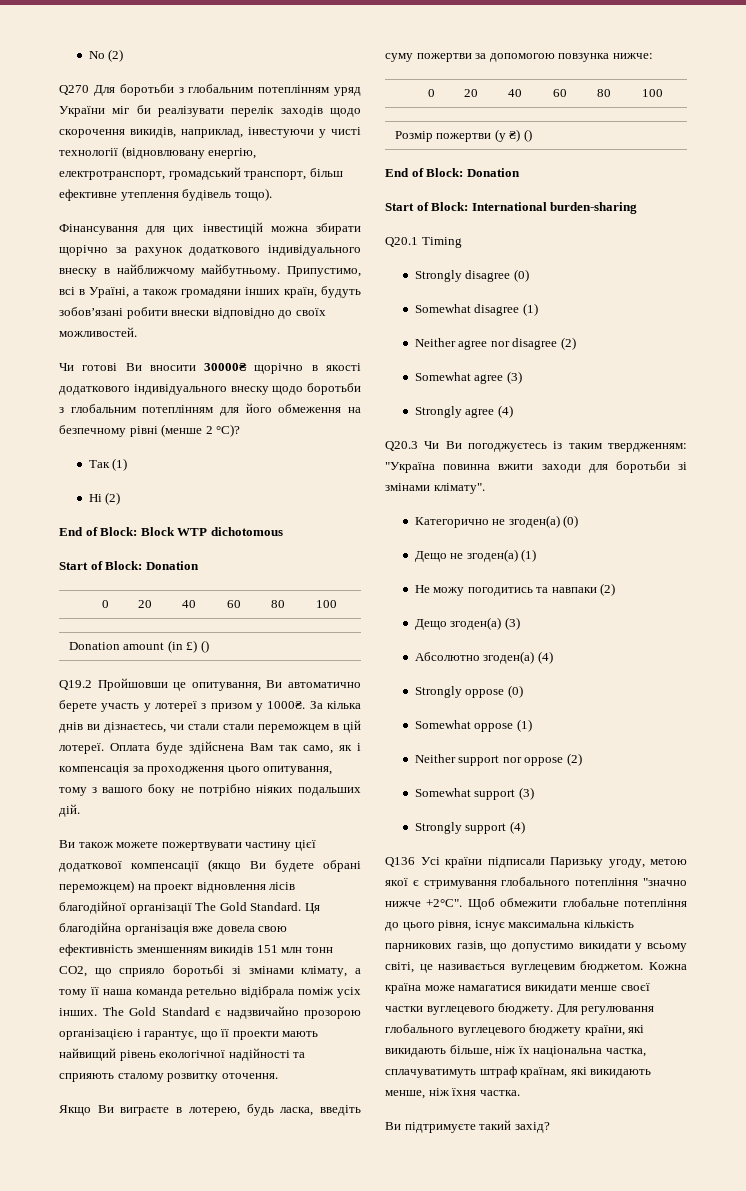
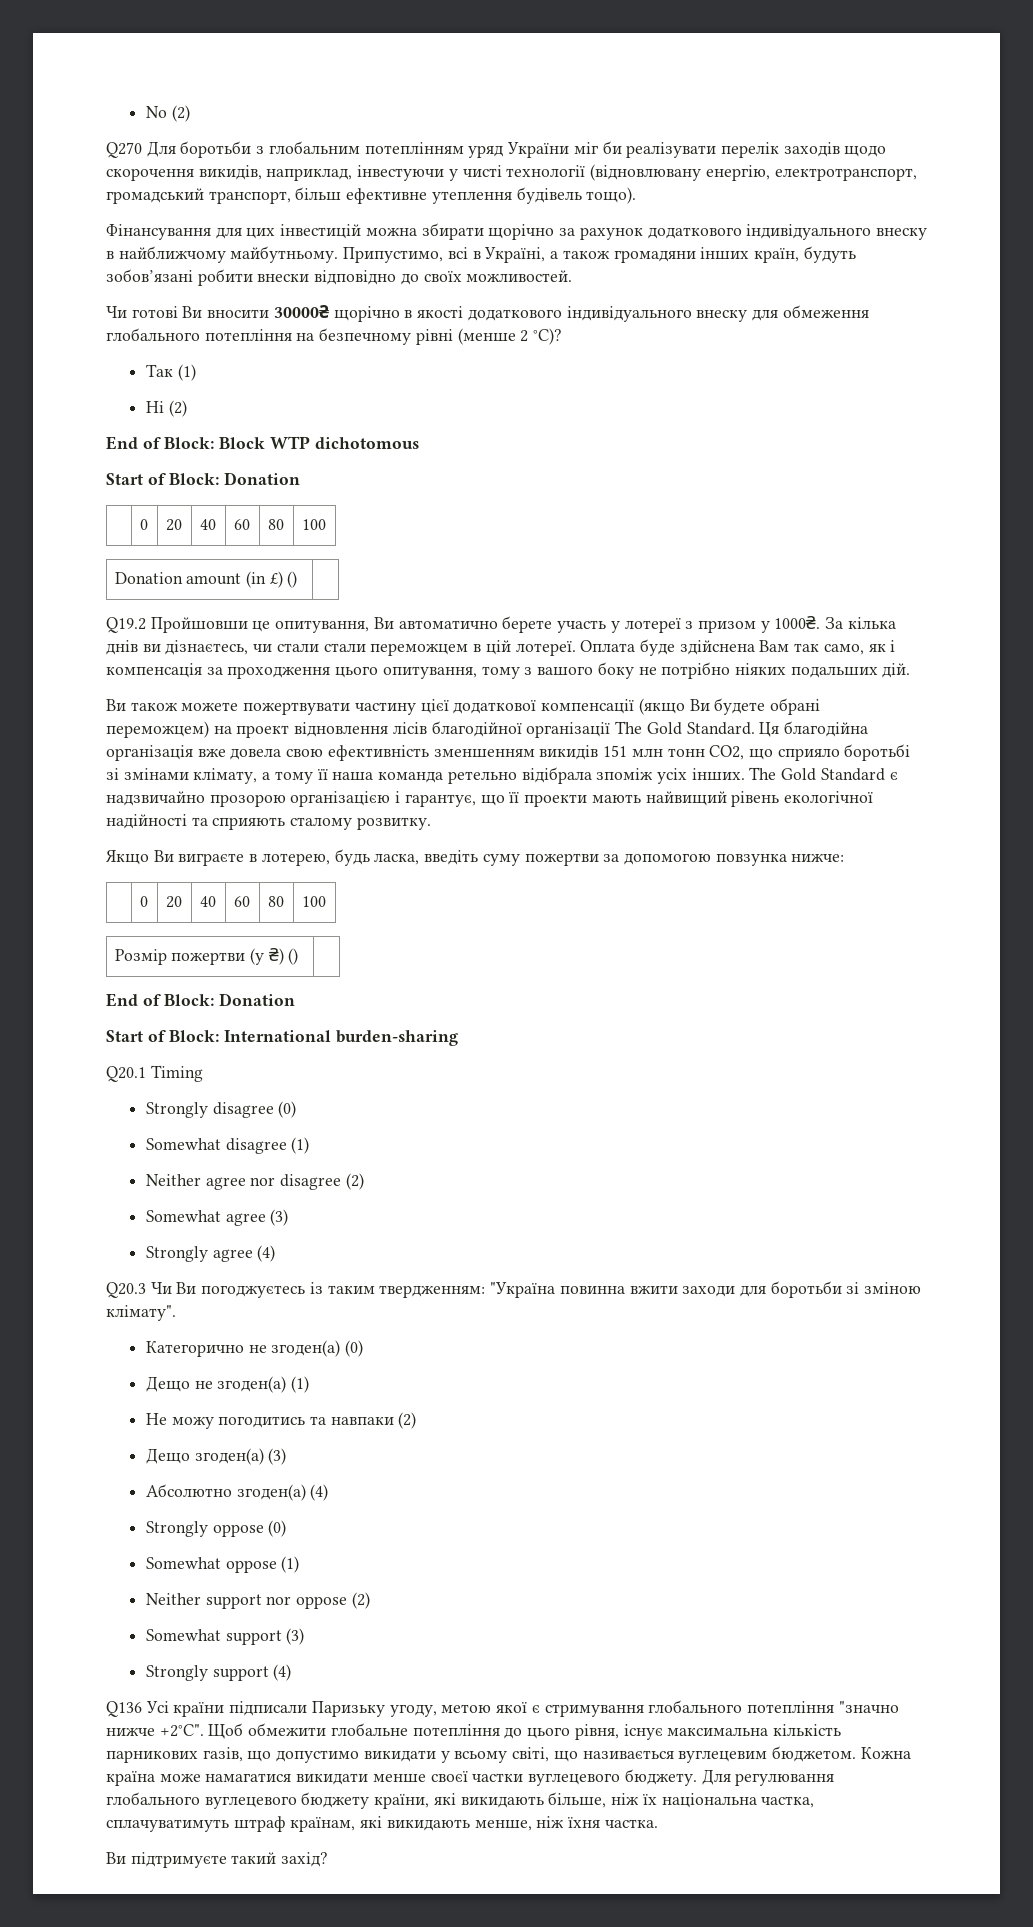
[89,287,129,298] Ураїні, -> [484,247,546,263] Україні,
[272,383,361,395] [59,403,342,416] щодо боротьби з глобальним потеплінням для його обмеження -> [751,305,869,321] [106,328,292,341] для обмеження глобального потепління
[298,987,335,995] поміж -> [596,768,654,780] зпоміж
[167,1073,278,1082] розвитку оточення. -> [356,817,431,830] розвитку.
[385,483,430,491] змінами -> [864,1282,922,1294] зміною
[419,964,433,973] це -> [553,1751,578,1762] що

